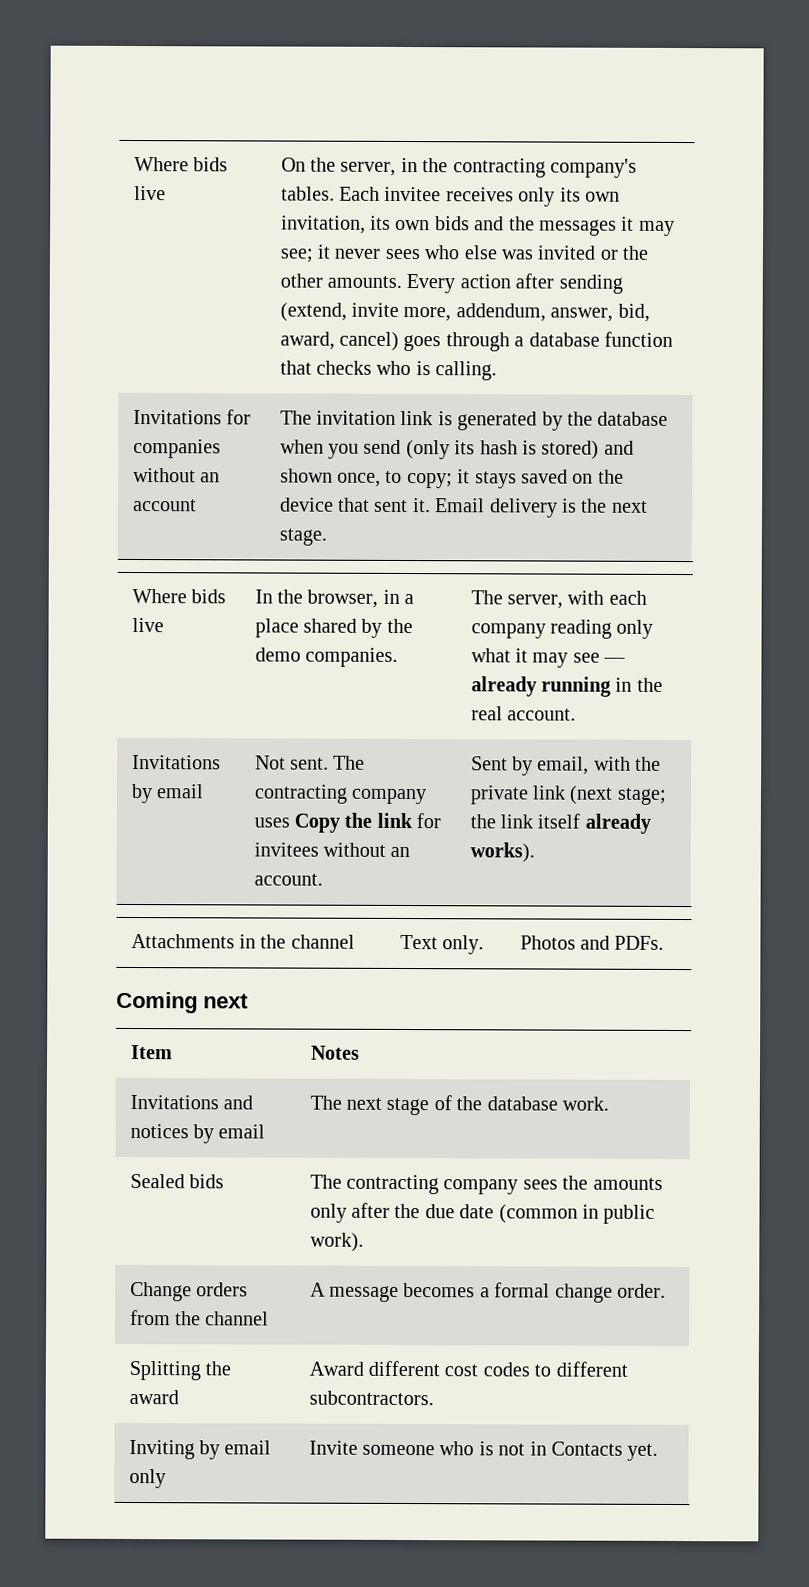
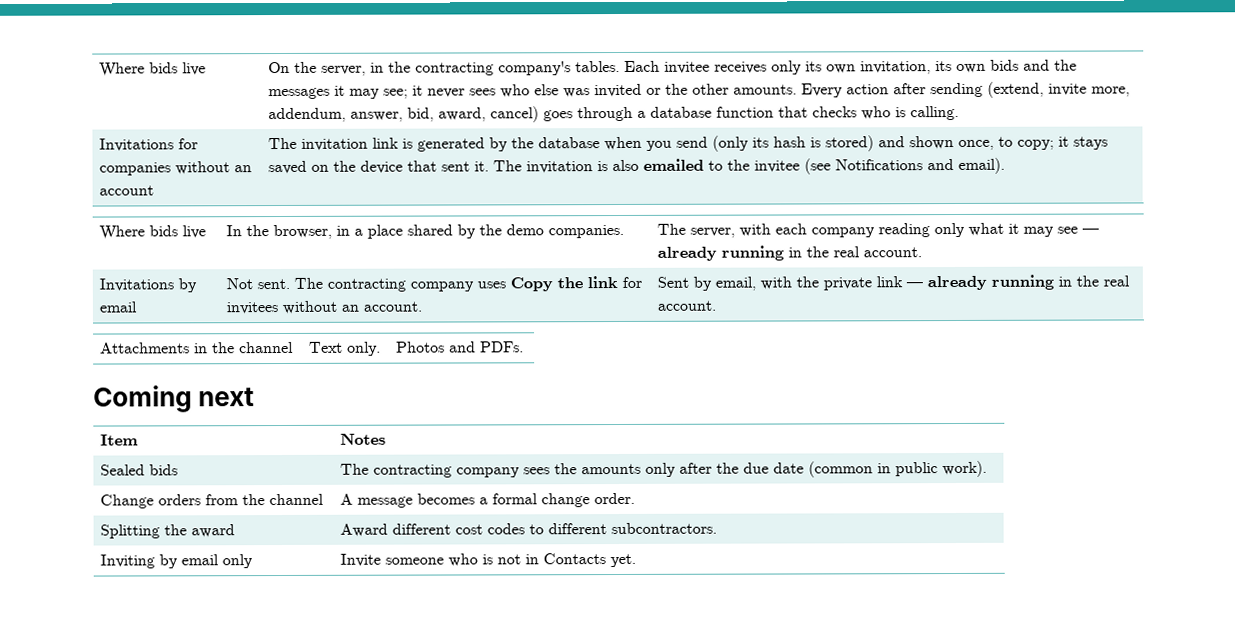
[435,498,648,518] [278,528,327,546] Email delivery is the next stage. -> [493,157,1006,175] The invitation is also emailed to the invitee (see Notifications and email).
[569,785,667,805] [469,813,651,834] [469,842,535,863] (next stage; the link itself already works). -> [906,274,1131,291] [657,300,717,311] — already running in the real account.
[129,1094,254,1110] [129,1123,266,1144] [309,1095,610,1116] // Invitations and notices by email | The next stage of the database work. -> (387, 439) none

